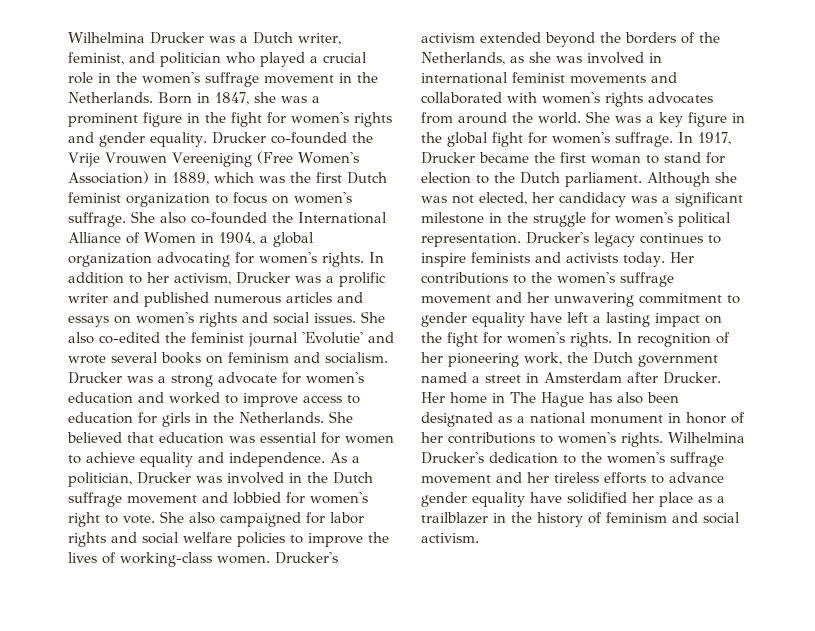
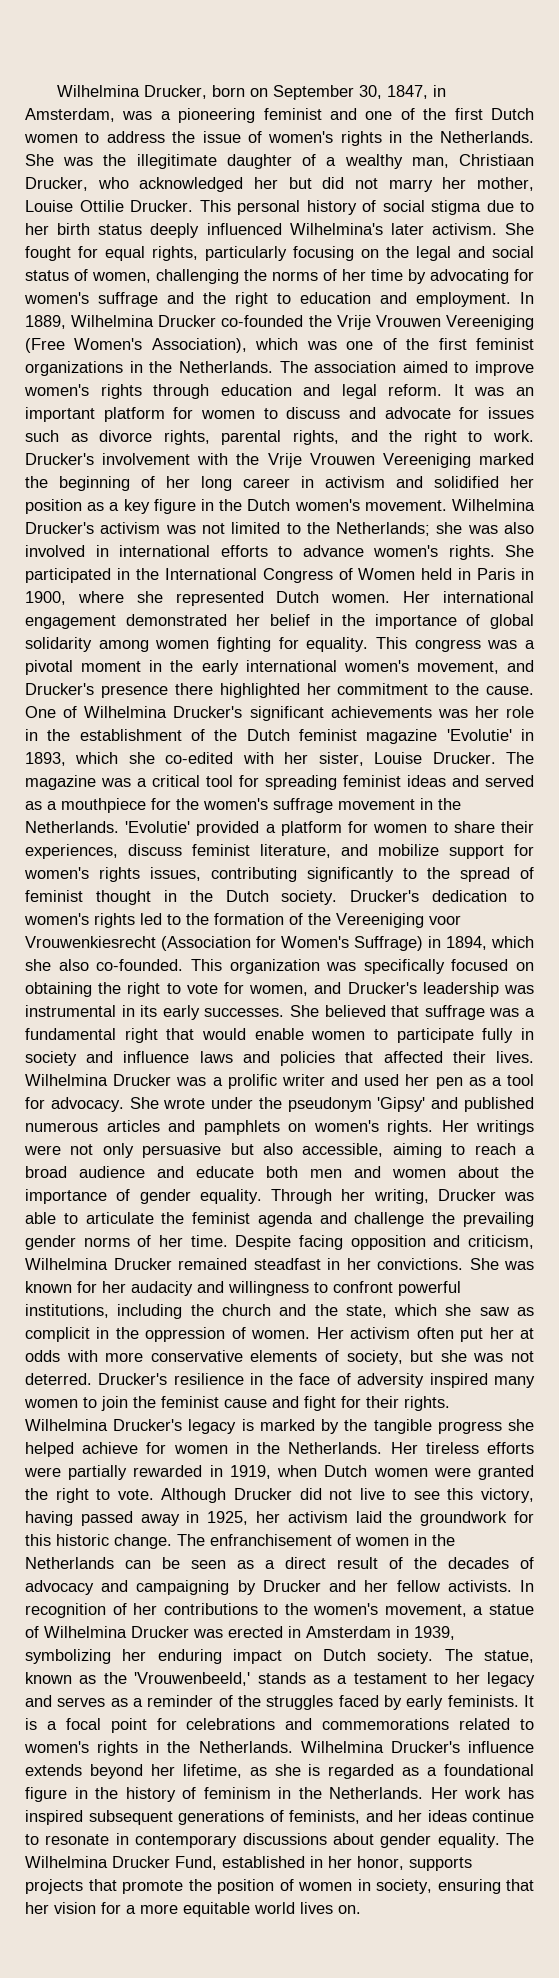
[68,32,341,45] [68,52,367,67] [68,72,378,87] [68,92,320,105] [68,112,392,127] [68,132,207,147] Wilhelmina Drucker was a Dutch writer, feminist, and politician who played a crucial role in the women's suffrage movement in the Netherlands. Born in 1847, she was a prominent figure in the fight for women's rights and gender equality. -> [56,85,446,100] [25,108,534,123] [24,131,534,146] [25,154,534,169] [25,177,535,192] [25,200,534,215] [25,223,534,238] [25,246,534,261] [25,269,534,284] [24,292,534,307] [25,315,155,329] Wilhelmina Drucker, born on September 30, 1847, in Amsterdam, was a pioneering feminist and one of the first Dutch women to address the issue of women's rights in the Netherlands. She was the illegitimate daughter of a wealthy man, Christiaan Drucker, who acknowledged her but did not marry her mother, Louise Ottilie Drucker. This personal history of social stigma due to her birth status deeply influenced Wilhelmina's later activism. She fought for equal rights, particularly focusing on the legal and social status of women, challenging the norms of her time by advocating for women's suffrage and the right to education and employment. In 1889, Wilhelmina
[68,171,387,185] [68,192,352,207] [68,211,387,227] [68,232,314,247] [68,252,384,267] [68,272,231,285] Association) in 1889, which was the first Dutch feminist organization to focus on women's suffrage. She also co-founded the International Alliance of Women in 1904, a global organization advocating for women's rights. In addition to her activism, -> [151,338,535,353] [25,361,534,376] [24,384,534,399] [25,407,534,422] [25,430,535,445] [25,453,534,468] [25,476,534,491] [25,499,535,514] [25,522,535,536] [25,545,534,560] [25,568,534,583] [25,591,534,606] [25,614,534,629] [25,637,535,652] [25,660,534,675] [25,683,534,698] [25,706,534,721] [25,729,534,744] [25,752,534,766] [25,775,534,790] [25,798,461,813] [25,821,534,836] [25,844,534,859] [24,867,534,882] [25,890,534,905] [24,913,461,928] [25,936,534,951] [25,959,534,974] [25,982,534,997] [25,1005,536,1020] [25,1028,534,1043] [25,1051,534,1066] [25,1074,108,1086] Association), which was one of the first feminist organizations in the Netherlands. The association aimed to improve women's rights through education and legal reform. It was an important platform for women to discuss and advocate for issues such as divorce rights, parental rights, and the right to work. Drucker's involvement with the Vrije Vrouwen Vereeniging marked the beginning of her long career in activism and solidified her position as a key figure in the Dutch women's movement. Wilhelmina Drucker's activism was not limited to the Netherlands; she was also involved in international efforts to advance women's rights. She participated in the International Congress of Women held in Paris in 1900, where she represented Dutch women. Her international engagement demonstrated her belief in the importance of global solidarity among women fighting for equality. This congress was a pivotal moment in the early international women's movement, and Drucker's presence there highlighted her commitment to the cause. One of Wilhelmina Drucker's significant achievements was her role in the establishment of the Dutch feminist magazine 'Evolutie' in 1893, which she co-edited with her sister, Louise Drucker. The magazine was a critical tool for spreading feminist ideas and served as a mouthpiece for the women's suffrage movement in the Netherlands. 'Evolutie' provided a platform for women to share their experiences, discuss feminist literature, and mobilize support for women's rights issues, contributing significantly to the spread of feminist thought in the Dutch society. Drucker's dedication to women's rights led to the formation of the Vereeniging voor Vrouwenkiesrecht (Association for Women's Suffrage) in 1894, which she also co-founded. This organization was specifically focused on obtaining the right to vote for women, and Drucker's leadership was instrumental in its early successes. She believed that suffrage was a fundamental right that would enable women to participate fully in society and influence laws and policies that affected their lives. Wilhelmina
(139, 297) none -> [364,1074,535,1089] [25,1097,459,1112] used her pen as a tool for advocacy. She wrote under the pseudonym 'Gipsy' and
[68,311,385,327] [68,332,394,347] [68,352,388,364] [68,372,364,387] [68,392,360,407] [68,411,353,427] [67,432,394,444] [68,452,360,467] [68,472,373,487] [68,492,368,507] [68,511,364,527] [68,532,389,547] [68,552,338,567] [421,32,720,47] [421,52,662,65] [421,72,677,84] [421,92,713,107] [421,111,745,127] [421,132,731,147] [421,152,725,164] [421,172,737,187] [421,192,743,207] [421,212,731,227] [421,232,721,247] [421,252,694,267] [421,272,674,287] [421,292,740,307] [421,312,722,327] [421,332,730,347] [421,352,718,367] [421,372,721,384] [421,392,679,407] [421,412,745,427] [421,432,745,447] [421,452,724,467] [421,472,724,484] [421,492,725,507] [421,512,488,524] essays on women's rights and social issues. She also co-edited the feminist journal 'Evolutie' and wrote several books on feminism and socialism. Drucker was a strong advocate for women's education and worked to improve access to education for girls in the Netherlands. She believed that education was essential for women to achieve equality and independence. As a politician, Drucker was involved in the Dutch suffrage movement and lobbied for women's right to vote. She also campaigned for labor rights and social welfare policies to improve the lives of working-class women. Drucker's activism extended beyond the borders of the Netherlands, as she was involved in international feminist movements and collaborated with women's rights advocates from around the world. She was a key figure in the global fight for women's suffrage. In 1917, Drucker became the first woman to stand for election to the Dutch parliament. Although she was not elected, her candidacy was a significant milestone in the struggle for women's political representation. Drucker's legacy continues to inspire feminists and activists today. Her contributions to the women's suffrage movement and her unwavering commitment to gender equality have left a lasting impact on the fight for women's rights. In recognition of her pioneering work, the Dutch government named a street in Amsterdam after Drucker. Her home in The Hague has also been designated as a national monument in honor of her contributions to women's rights. Wilhelmina Drucker's dedication to the women's suffrage movement and her tireless efforts to advance gender equality have solidified her place as a trailblazer -> [203,1120,534,1135] [24,1143,535,1158] [25,1166,534,1178] [25,1189,534,1204] [25,1212,534,1227] [25,1235,534,1250] [25,1258,534,1270] [25,1281,461,1296] [25,1304,535,1319] [25,1327,534,1342] [25,1350,535,1365] [25,1373,536,1388] [24,1396,450,1411] [25,1419,534,1434] [25,1442,534,1457] [24,1465,534,1480] [25,1488,534,1503] [25,1511,534,1526] [25,1534,455,1549] [25,1557,534,1569] [25,1580,534,1595] [25,1603,534,1618] [25,1626,455,1640] [25,1649,534,1664] [25,1672,535,1687] [25,1695,534,1710] [25,1718,534,1733] [24,1741,534,1756] [25,1764,534,1779] [25,1787,67,1802] pamphlets on women's rights. Her writings were not only persuasive but also accessible, aiming to reach a broad audience and educate both men and women about the importance of gender equality. Through her writing, Drucker was able to articulate the feminist agenda and challenge the prevailing gender norms of her time. Despite facing opposition and criticism, Wilhelmina Drucker remained steadfast in her convictions. She was known for her audacity and willingness to confront powerful institutions, including the church and the state, which she saw as complicit in the oppression of women. Her activism often put her at odds with more conservative elements of society, but she was not deterred. Drucker's resilience in the face of adversity inspired many women to join the feminist cause and fight for their rights. Wilhelmina Drucker's legacy is marked by the tangible progress she helped achieve for women in the Netherlands. Her tireless efforts were partially rewarded in 1919, when Dutch women were granted the right to vote. Although Drucker did not live to see this victory, having passed away in 1925, her activism laid the groundwork for this historic change. The enfranchisement of women in the Netherlands can be seen as a direct result of the decades of advocacy and campaigning by Drucker and her fellow activists. In recognition of her contributions to the women's movement, a statue of Wilhelmina Drucker was erected in Amsterdam in 1939, symbolizing her enduring impact on Dutch society. The statue, known as the 'Vrouwenbeeld,' stands as a testament to her legacy and serves as a reminder of the struggles faced by early feminists. It is a focal point for celebrations and commemorations related to women's rights in the Netherlands. Wilhelmina Drucker's influence extends beyond her lifetime, as she is regarded as a foundational figure
[672,512,740,524] [421,533,479,543] and social activism. -> [278,1787,534,1799] [25,1810,534,1825] [25,1833,534,1848] [25,1856,472,1871] [25,1879,534,1894] [25,1902,361,1917] in the Netherlands. Her work has inspired subsequent generations of feminists, and her ideas continue to resonate in contemporary discussions about gender equality. The Wilhelmina Drucker Fund, established in her honor, supports projects that promote the position of women in society, ensuring that her vision for a more equitable world lives on.

